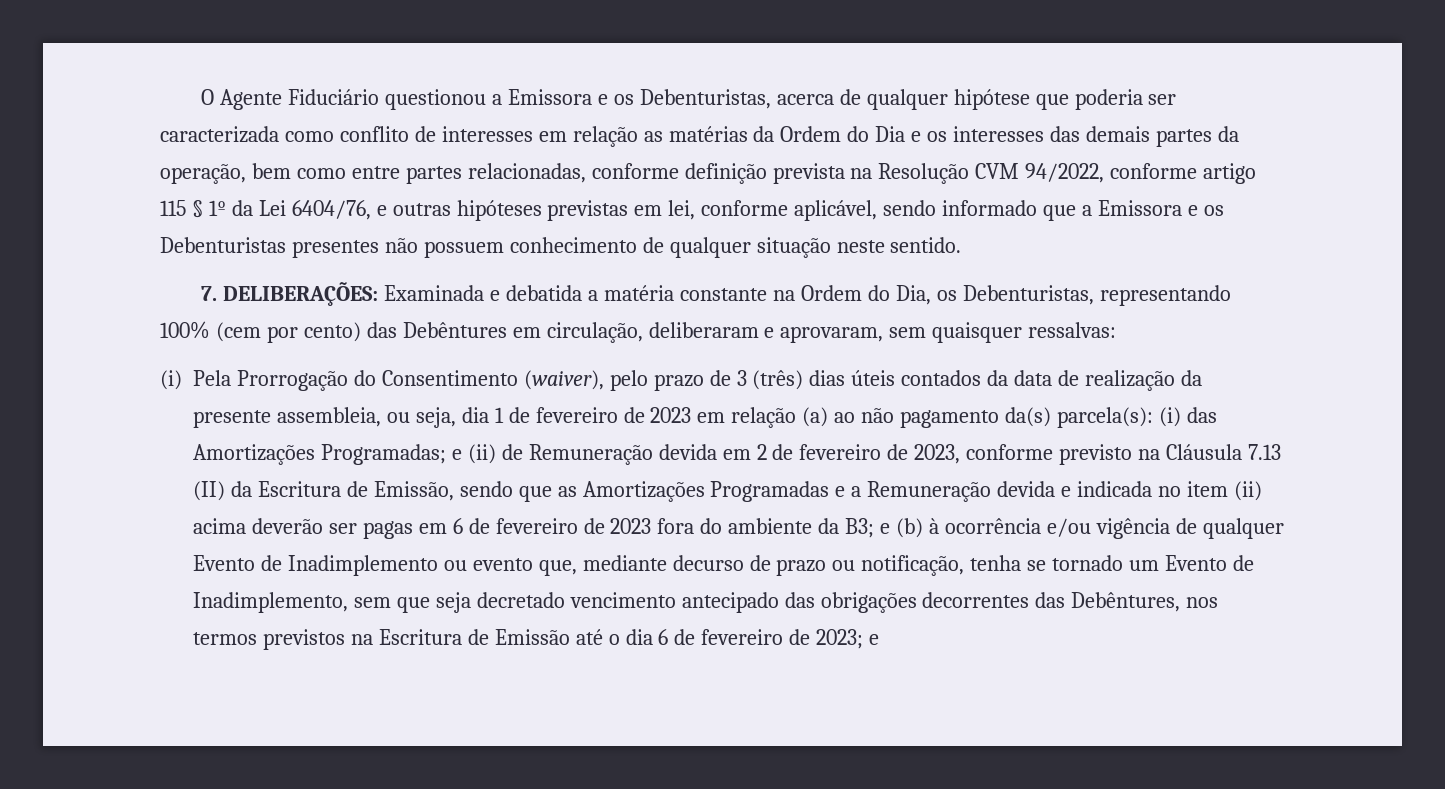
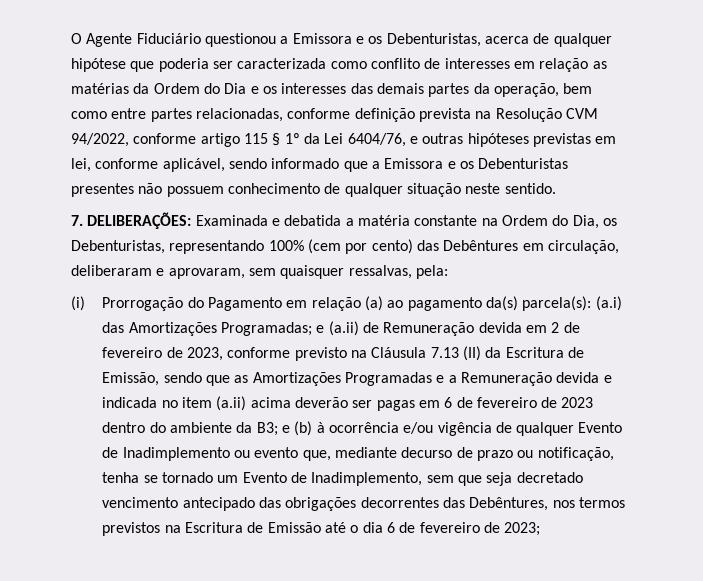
[1028,322,1117,338] [160,370,231,390] ressalvas: // (i) Pela -> [348,265,448,279] [71,296,85,311] ressalvas, pela: // (i)
[381,370,1202,391] [193,407,692,428] Consentimento (waiver), pelo prazo de 3 (três) dias úteis contados da data de realização da presente assembleia, ou seja, dia 1 de fevereiro de 2023 -> [207,297,282,311] Pagamento
[861,408,895,423] não -> (404, 304) none
[1158,407,1181,427] (i) -> [595,296,622,311] (a.i)
[467,444,496,464] (ii) -> [328,321,359,336] (a.ii)
[1233,481,1262,501] (ii) -> [216,396,247,411] (a.ii)
[657,518,695,534] fora -> [102,422,146,433] dentro
[869,634,880,645] e -> (541, 529) none

